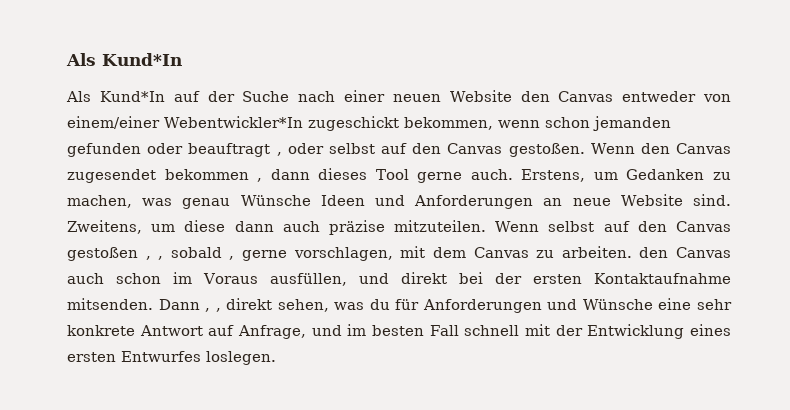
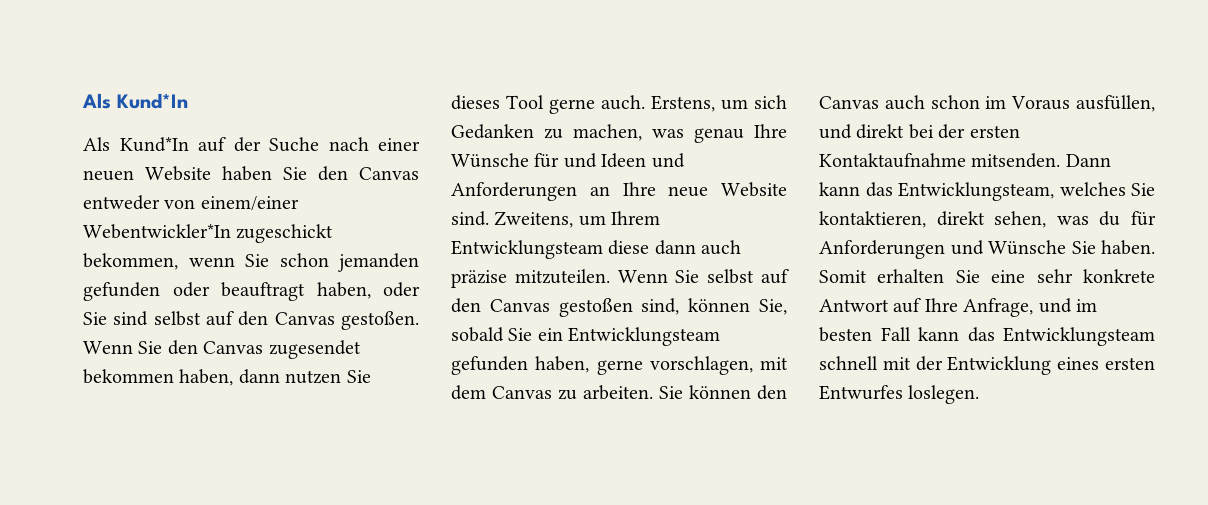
(512, 96) none -> [222,166,307,181] haben Sie
(540, 124) none -> [245,254,269,267] Sie
[276,143,324,156] , oder -> [316,282,420,299] [83,311,149,326] haben, oder Sie sind
(635, 148) none -> [138,341,163,354] Sie
[257,169,310,182] , dann -> [179,369,371,386] haben, dann nutzen Sie
(618, 176) none -> [754,95,787,109] sich
[240,195,311,206] Wünsche -> [754,124,787,138] [451,153,597,168] Ihre Wünsche für und
(563, 202) none -> [622,182,656,196] Ihre
(176, 228) none -> [611,211,661,225] [451,240,603,259] Ihrem Entwicklungsteam
(540, 226) none -> [675,270,700,283] Sie
[145,247,235,260] , , sobald , -> [641,298,787,315] [451,327,721,346] [451,356,590,375] sind, können Sie, sobald Sie ein Entwicklungsteam gefunden haben,
(632, 252) none -> [659,385,751,399] Sie können
[205,308,221,312] , , -> [819,182,1155,201] [819,211,926,228] kann das Entwicklungsteam, welches Sie kontaktieren,
(653, 304) none -> [1071,240,1155,255] [819,269,980,283] Sie haben. Somit erhalten Sie
(235, 330) none -> [924,298,958,312] Ihre
(459, 330) none -> [918,327,1155,346] kann das Entwicklungsteam

